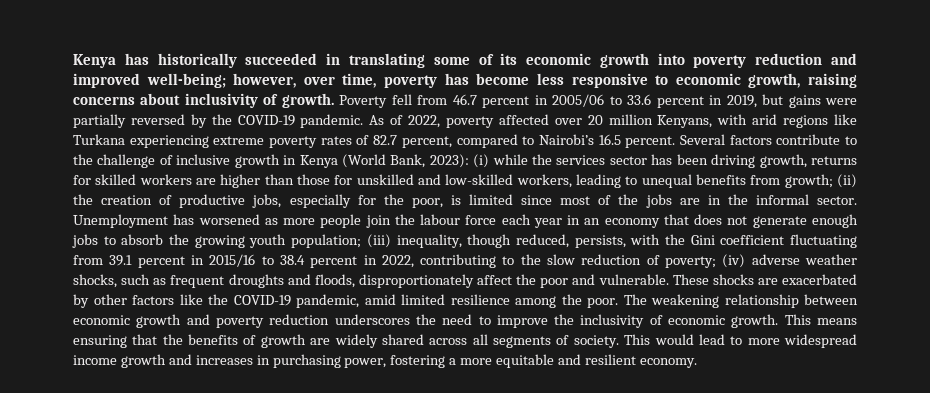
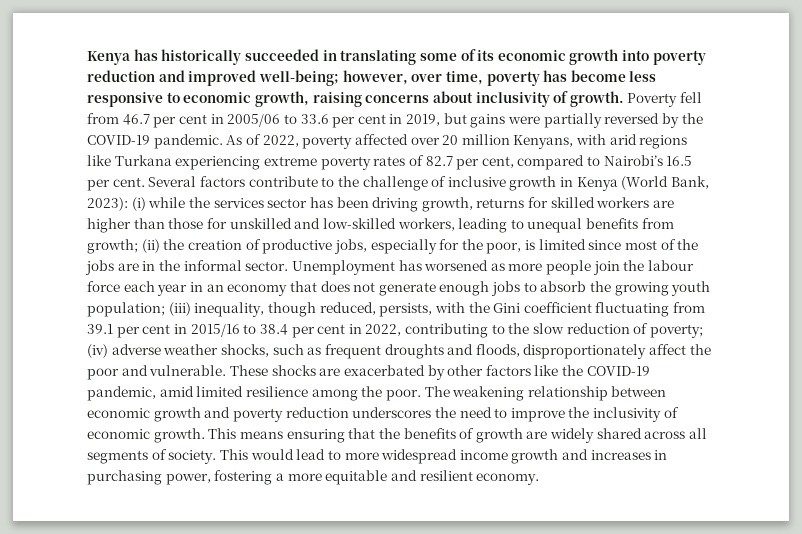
[482,96,530,108] percent -> [153,114,207,128] per cent
[656,96,704,108] percent -> [332,114,386,128] per cent
[401,136,452,148] percent, -> [456,156,514,170] per cent,
[625,136,676,148] percent. -> [87,177,145,191] per cent.
[137,256,185,268] percent -> [116,324,171,338] per cent
[310,256,358,268] percent -> [291,324,346,338] per cent

